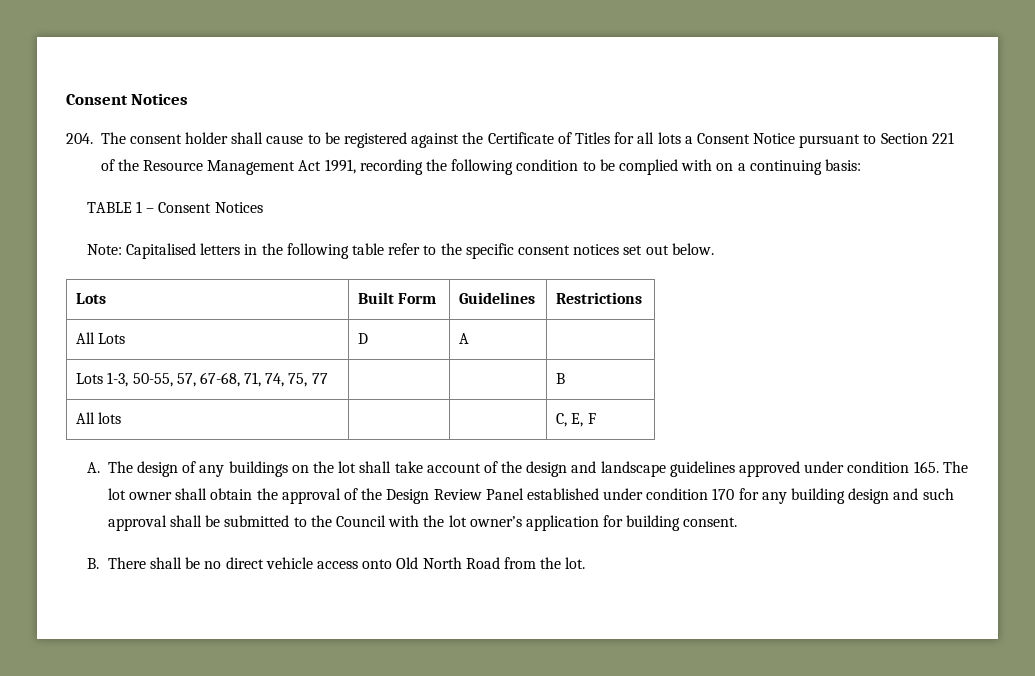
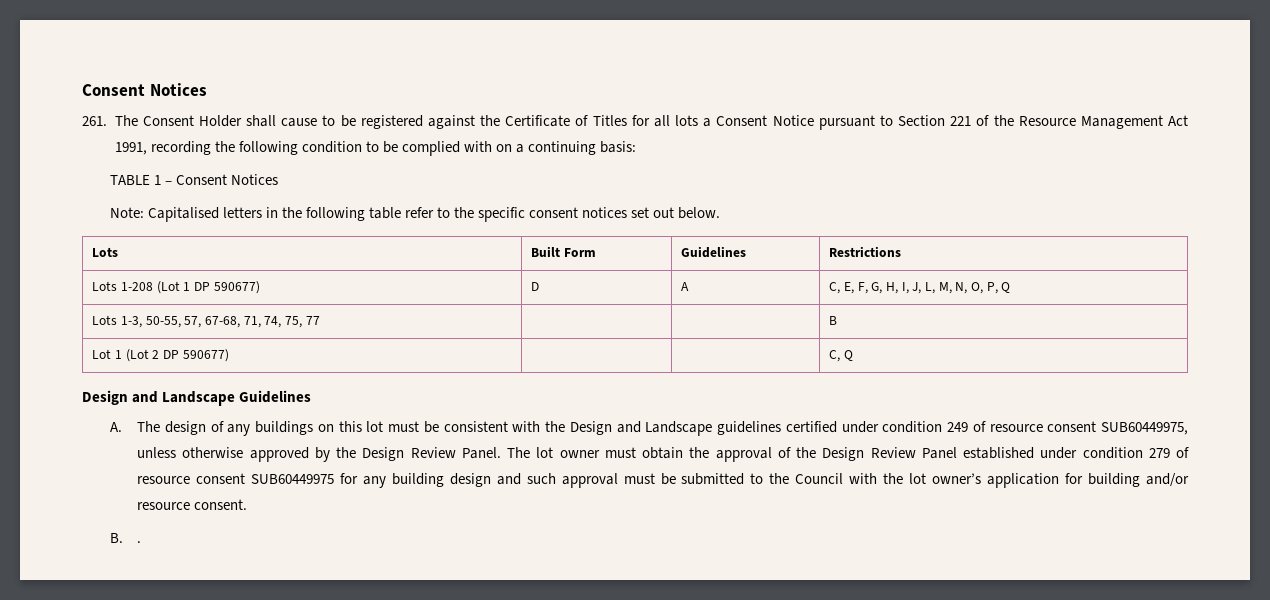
[66,93,189,105] [66,132,229,144] Consent Notices // 204. The consent holder -> [82,83,207,96] [82,115,242,127] Consent Notices // 261. The Consent Holder
[76,332,126,344] [358,333,369,344] [459,333,470,344] All Lots | D | A | -> [92,281,260,294] [531,282,540,291] [681,282,690,291] [829,282,1011,294] Lots 1-208 (Lot 1 DP 590677) | D | A | C, E, F, G, H, I, J, L, M, N, O, P, Q
[76,412,122,424] [556,413,596,427] All lots | | | C, E, F -> [92,349,229,362] [829,350,854,362] [82,390,312,406] Lot 1 (Lot 2 DP 590677) | | | C, Q // Design and Landscape Guidelines
[312,461,939,477] the lot shall take account of the design and landscape guidelines approved under condition 165. -> [338,421,1188,436] [137,447,501,462] this lot must be consistent with the Design and Landscape guidelines certified under condition 249 of resource consent SUB60449975, unless otherwise approved by the Design Review Panel.
[175,488,208,500] shall -> [604,447,636,458] must
[712,488,735,500] 170 -> [1148,447,1189,458] [137,473,334,484] 279 of resource consent SUB60449975
[170,515,203,527] shall -> [623,473,655,484] must
(681, 523) none -> [1145,473,1189,487] [137,502,191,510] and/or resource
[107,557,586,569] There shall be no direct vehicle access onto Old North Road from the lot. -> [137,541,142,543] .

